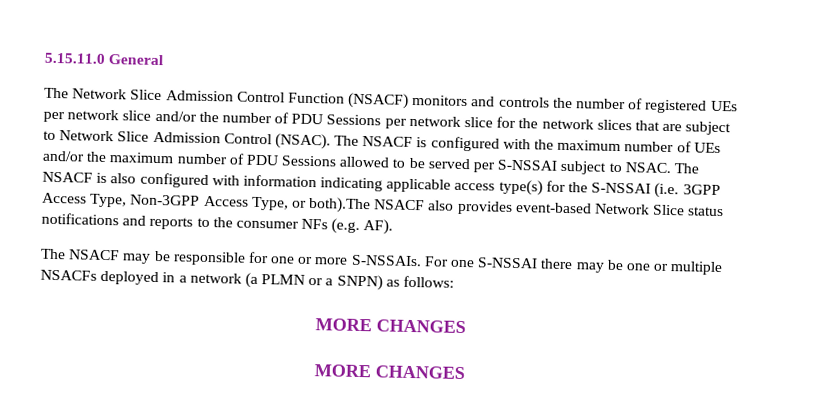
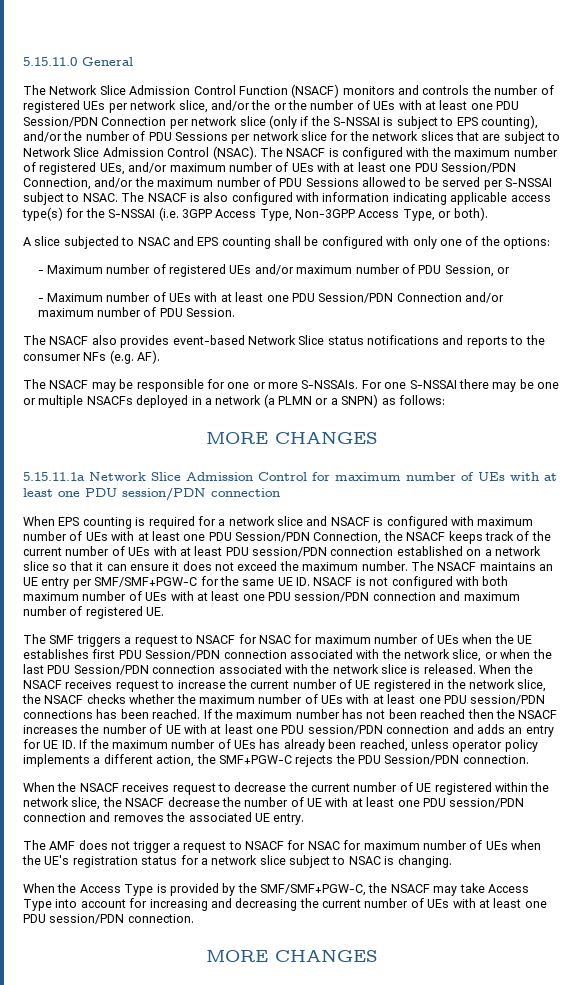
[122,110,152,121] slice -> [178,100,519,113] [23,115,538,129] slice, and/or the or the number of UEs with at least one PDU Session/PDN Connection per network slice (only if the S-NSSAI is subject to EPS counting),
[693,142,721,154] UEs -> [39,162,516,175] [23,178,91,190] registered UEs, and/or maximum number of UEs with at least one PDU Session/PDN Connection,
[308,196,372,214] both).The -> [453,207,488,221] [23,236,550,249] [37,264,511,277] [37,292,505,303] [37,307,236,317] [23,335,46,345] both). // A slice subjected to NSAC and EPS counting shall be configured with only one of the options: // - Maximum number of registered UEs and/or maximum number of PDU Session, or // - Maximum number of UEs with at least one PDU Session/PDN Connection and/or maximum number of PDU Session. // The
(466, 326) none -> [23,472,557,481] [23,487,280,501] [23,516,534,529] [23,531,551,544] [23,546,541,557] [23,561,553,571] [23,576,509,589] [23,591,520,602] [23,606,165,619] [23,634,532,647] [23,649,552,662] [23,664,533,675] [23,679,547,692] [22,694,546,705] [23,709,558,719] [23,724,554,737] [23,739,538,752] [23,754,529,767] [23,782,550,795] [23,797,525,810] [23,812,305,825] [23,840,541,853] [22,855,452,868] [23,883,529,896] [23,898,547,911] [23,914,194,924] // 5.15.11.1a Network Slice Admission Control for maximum number of UEs with at least one PDU session/PDN connection // When EPS counting is required for a network slice and NSACF is configured with maximum number of UEs with at least one PDU Session/PDN Connection, the NSACF keeps track of the current number of UEs with at least PDU session/PDN connection established on a network slice so that it can ensure it does not exceed the maximum number. The NSACF maintains an UE entry per SMF/SMF+PGW-C for the same UE ID. NSACF is not configured with both maximum number of UEs with at least one PDU session/PDN connection and maximum number of registered UE. // The SMF triggers a request to NSACF for NSAC for maximum number of UEs when the UE establishes first PDU Session/PDN connection associated with the network slice, or when the last PDU Session/PDN connection associated with the network slice is released. When the NSACF receives request to increase the current number of UE registered in the network slice, the NSACF checks whether the maximum number of UEs with at least one PDU session/PDN connections has been reached. If the maximum number has not been reached then the NSACF increases the number of UE with at least one PDU session/PDN connection and adds an entry for UE ID. If the maximum number of UEs has already been reached, unless operator policy implements a different action, the SMF+PGW-C rejects the PDU Session/PDN connection. // When the NSACF receives request to decrease the current number of UE registered within the network slice, the NSACF decrease the number of UE with at least one PDU session/PDN connection and removes the associated UE entry. // The AMF does not trigger a request to NSACF for NSAC for maximum number of UEs when the UE's registration status for a network slice subject to NSAC is changing. // When the Access Type is provided by the SMF/SMF+PGW-C, the NSACF may take Access Type into account for increasing and decreasing the current number of UEs with at least one PDU session/PDN connection.

